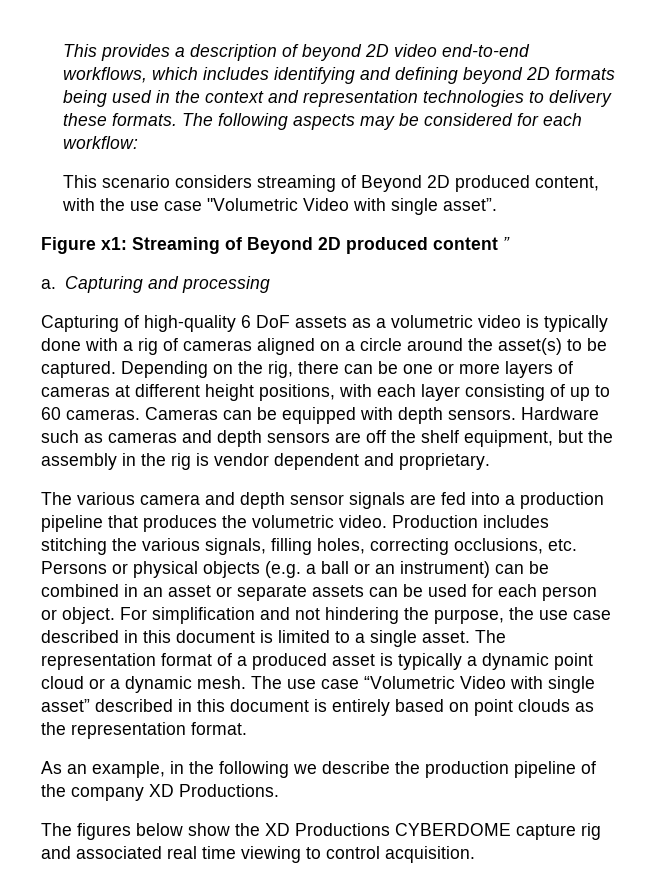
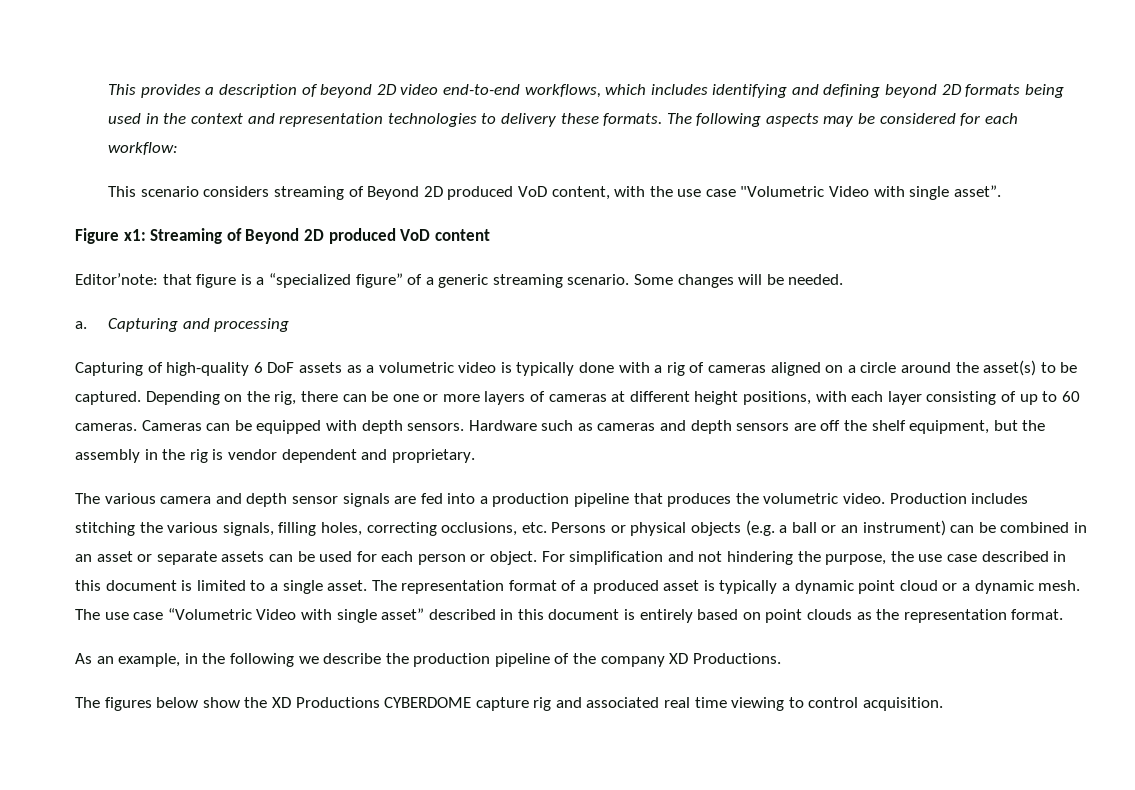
(530, 183) none -> [517,186,547,197] VoD
(428, 245) none -> [400,229,431,241] VoD
[503,237,510,250] ” -> [75,273,844,288] // Editor’note: that figure is a “specialized figure” of a generic streaming scenario. Some changes will be needed.

